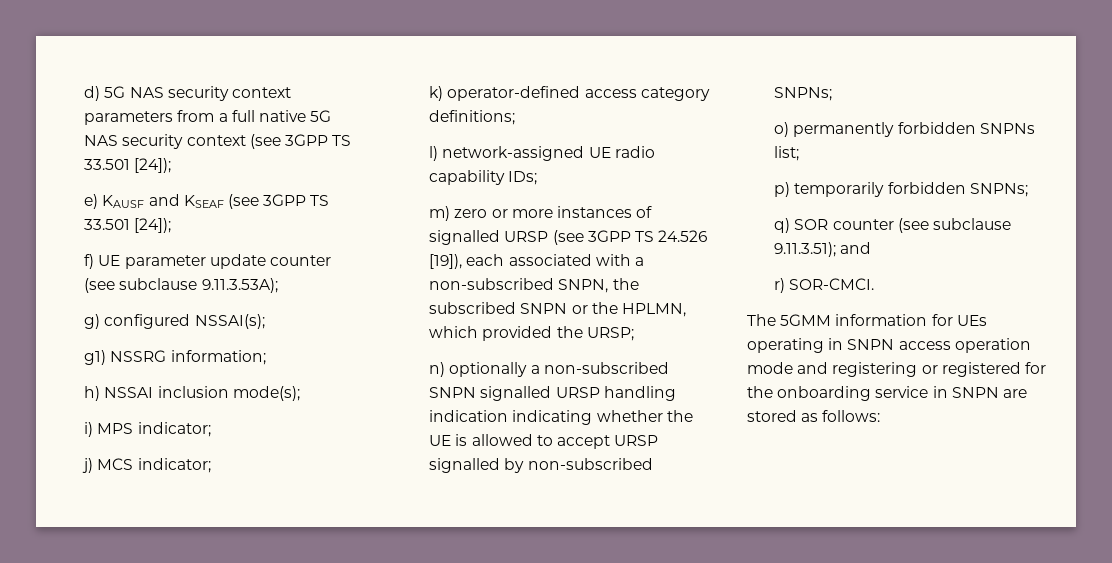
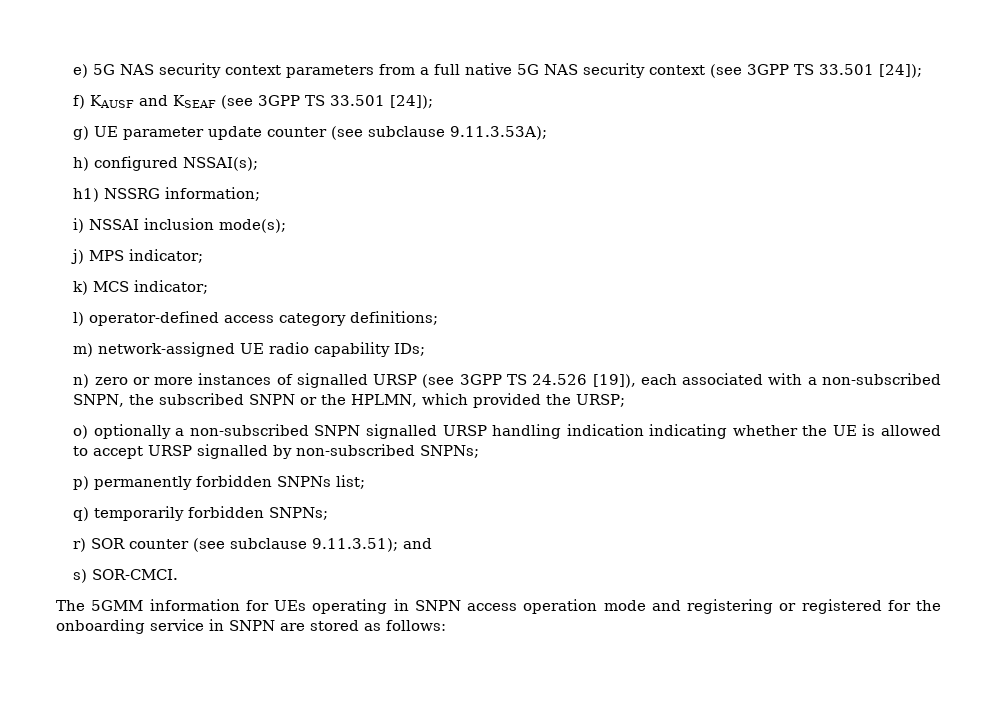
[84,86,101,101] d) -> [73,64,89,78] e)
[84,194,99,209] e) -> [73,95,86,109] f)
[84,254,95,269] f) -> [73,126,90,140] g)
[84,314,101,329] g) -> [73,157,90,171] h)
[84,350,107,365] g1) -> [73,188,100,202] h1)
[84,386,101,401] h) -> [73,218,85,233] i)
[84,422,94,437] i) -> [71,249,85,264] j)
[82,458,94,473] j) -> [73,281,89,295] k)
[429,86,444,101] k) -> [73,312,85,326] l)
[429,146,439,161] l) -> [73,343,94,357] m)
[429,206,451,221] m) -> [73,374,90,388] n)
[429,362,446,377] n) -> [73,425,89,439] o)
[774,122,790,137] o) -> [73,476,90,490] p)
[774,182,791,197] p) -> [73,507,90,521] q)
[774,218,791,233] q) -> [73,538,87,552] r)
[774,278,786,293] r) -> [73,569,88,583] s)

